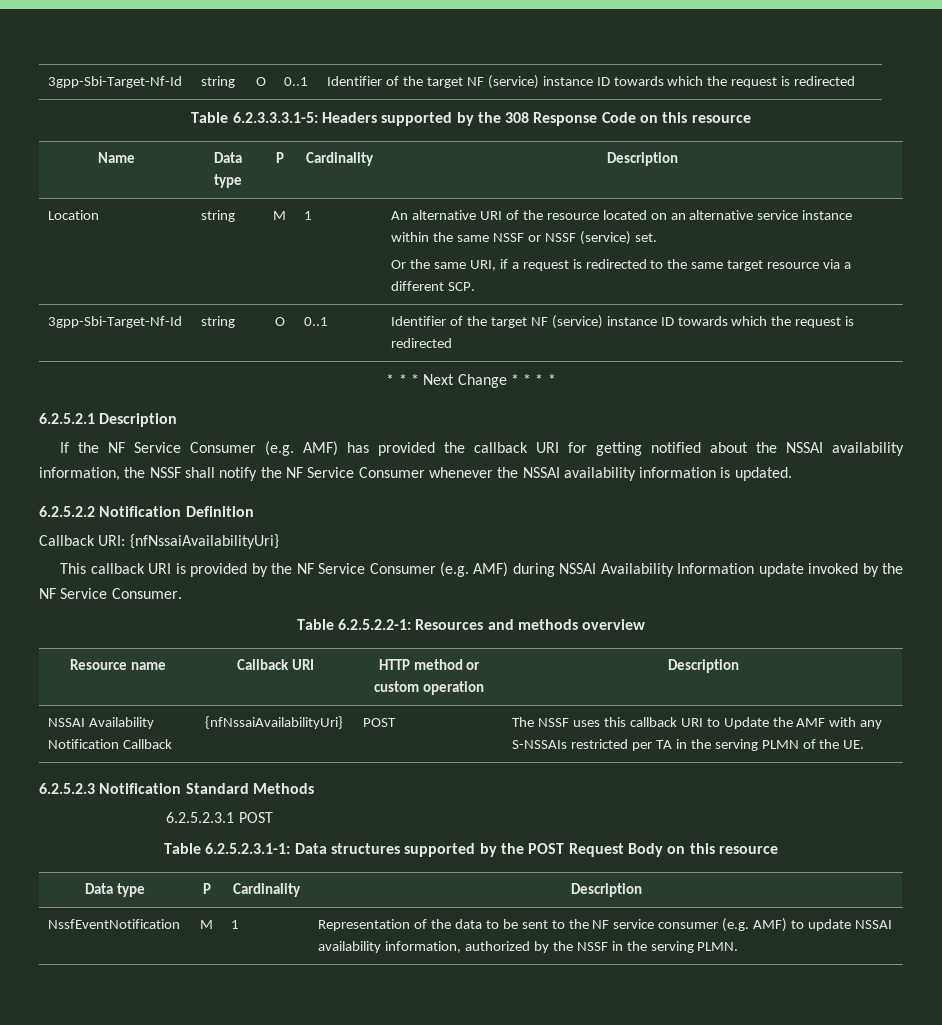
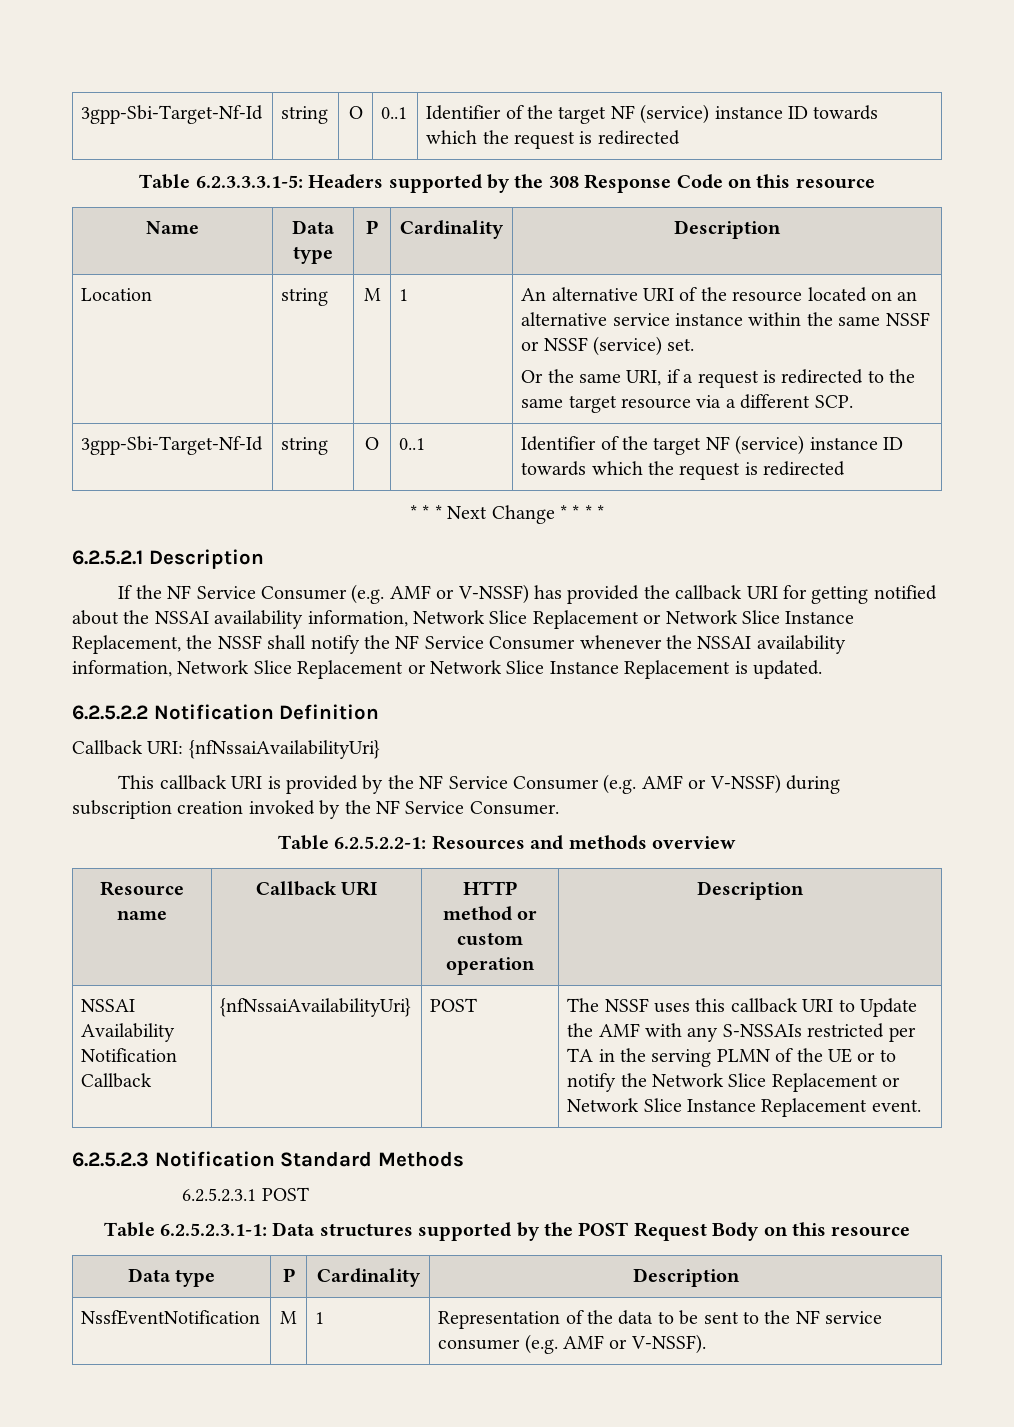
[303,441,339,456] AMF) -> [389,584,529,604] AMF or V-NSSF)
(120, 474) none -> [413,610,855,629] [72,635,181,654] Network Slice Replacement or Network Slice Instance Replacement,
[639,467,717,478] information -> [72,660,731,679] information, Network Slice Replacement or Network Slice Instance Replacement
[473,562,804,577] AMF) during NSSAI Availability Information update -> [641,774,840,794] [72,800,244,819] AMF or V-NSSF) during subscription creation
[843,740,865,749] UE. -> [828,1048,896,1063] [567,1073,901,1092] [567,1098,921,1117] UE or to notify the Network Slice Replacement or Network Slice Instance Replacement event.
[753,918,892,932] [318,941,739,953] AMF) to update NSSAI availability information, authorized by the NSSF in the serving PLMN. -> [563,1334,706,1354] AMF or V-NSSF).

